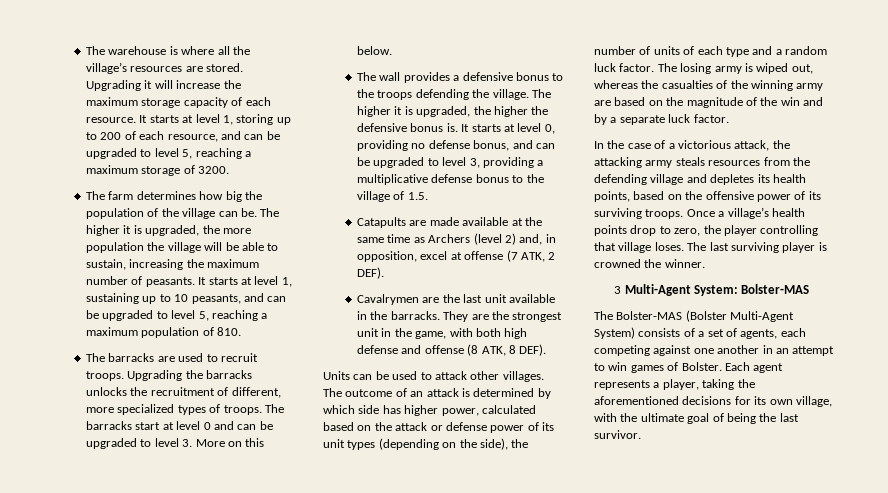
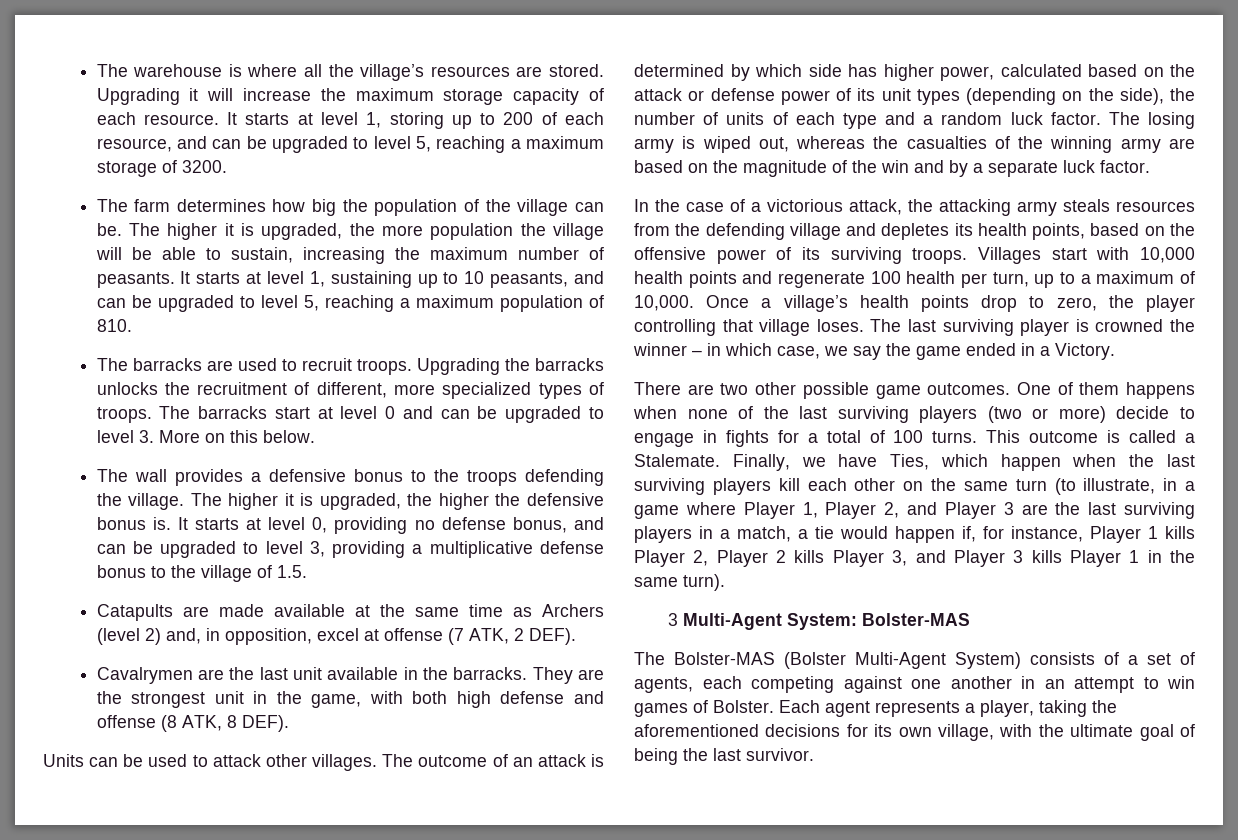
(684, 214) none -> [978,247,1195,264] [634,271,1195,288] [634,295,694,311] Villages start with 10,000 health points and regenerate 100 health per turn, up to a maximum of 10,000.
[664,259,705,268] winner. -> [633,343,1115,360] [634,382,1195,399] [633,406,1195,423] [634,430,1195,447] [634,454,1195,471] [634,478,1195,495] [634,502,1195,519] [634,526,1195,543] [634,550,1195,567] [634,574,725,591] winner – in which case, we say the game ended in a Victory. // There are two other possible game outcomes. One of them happens when none of the last surviving players (two or more) decide to engage in fights for a total of 100 turns. This outcome is called a Stalemate. Finally, we have Ties, which happen when the last surviving players kill each other on the same turn (to illustrate, in a game where Player 1, Player 2, and Player 3 are the last surviving players in a match, a tie would happen if, for instance, Player 1 kills Player 2, Player 2 kills Player 3, and Player 3 kills Player 1 in the same turn).

